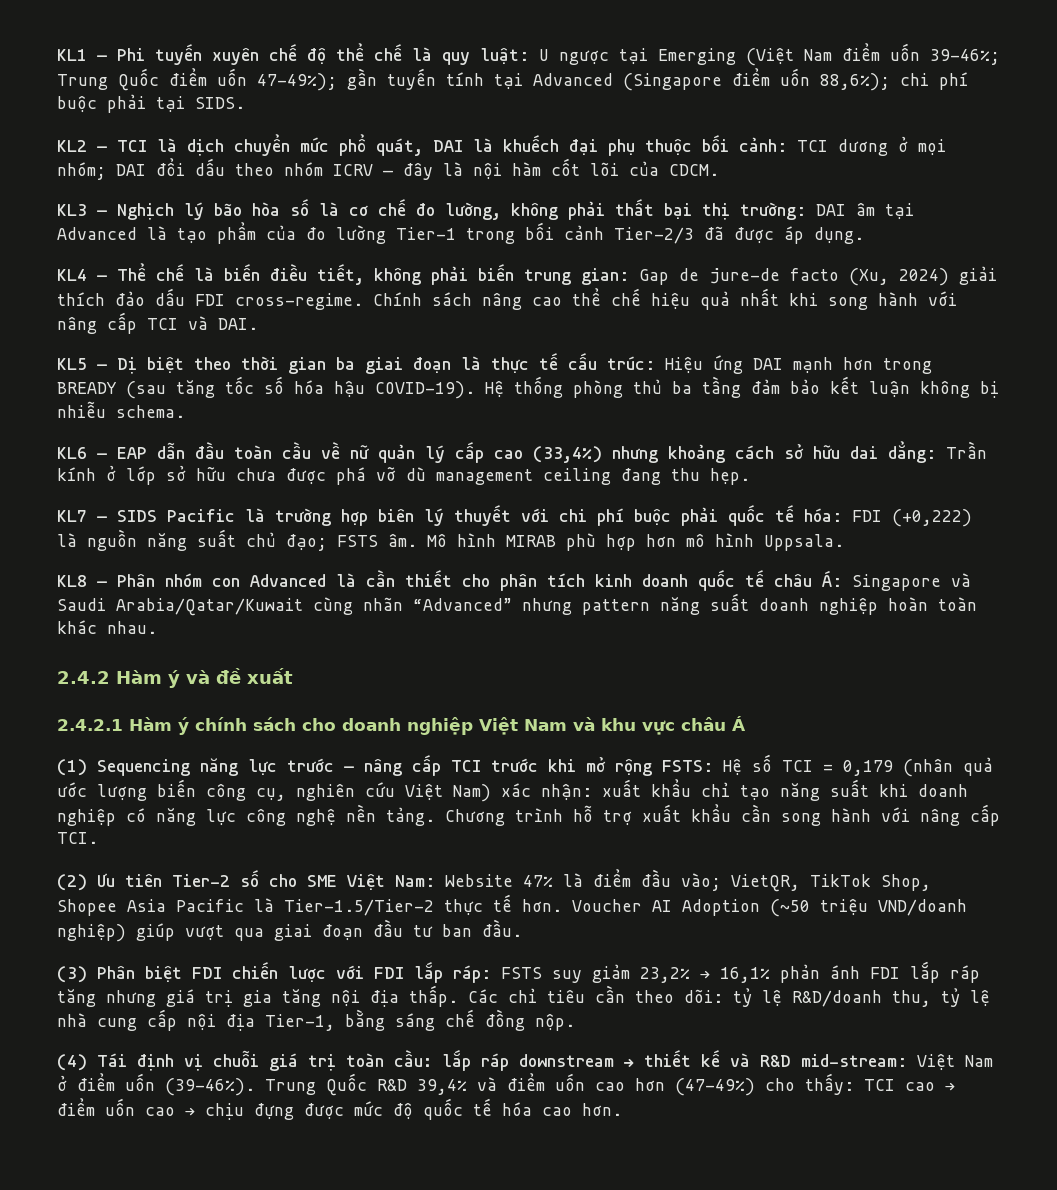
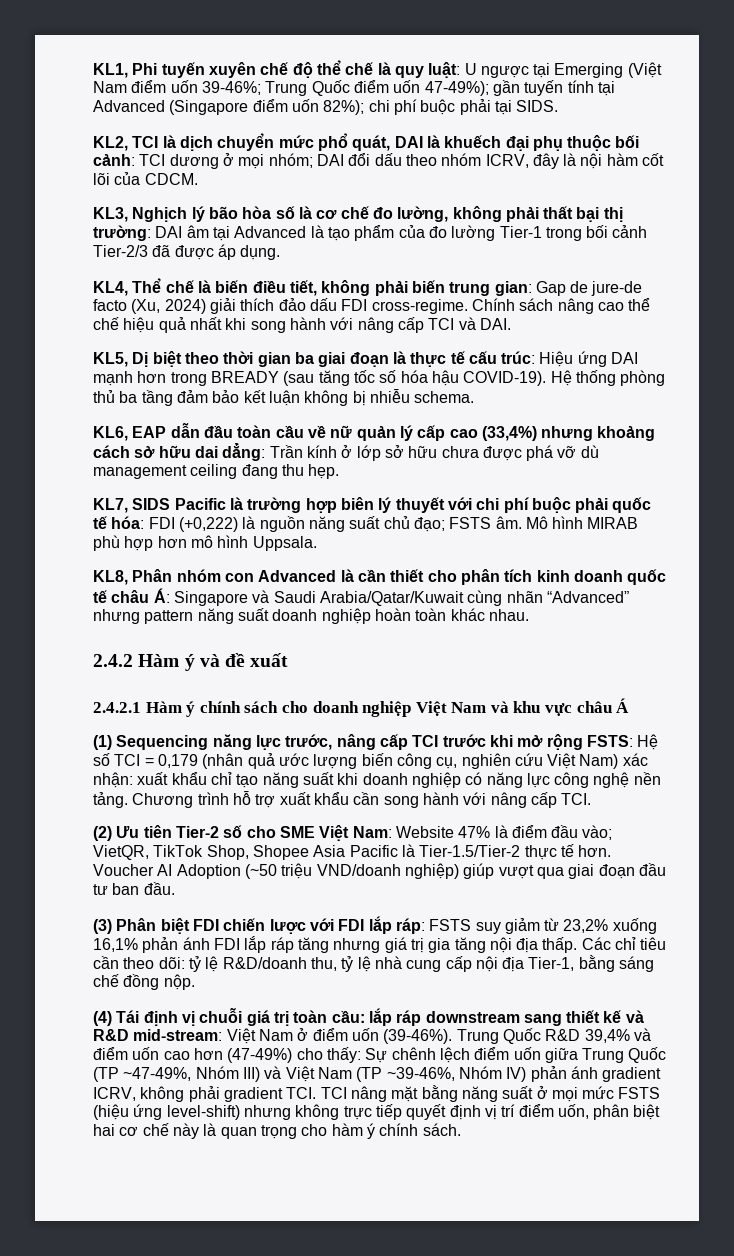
[57,49,107,61] KL1 — -> [93,63,128,78] KL1,
[820,73,890,91] 88,6%); -> [323,100,365,115] 82%);
[57,140,107,152] KL2 — -> [93,136,128,151] KL2,
[333,164,393,176] ICRV — -> [485,154,529,168] ICRV,
[57,204,107,216] KL3 — -> [93,207,128,222] KL3,
[57,269,107,281] KL4 — -> [93,281,128,296] KL4,
[57,358,107,370] KL5 — -> [93,352,128,367] KL5,
[57,447,107,459] KL6 — -> [93,426,128,441] KL6,
[57,510,107,522] KL7 — -> [93,498,128,513] KL7,
[57,575,107,587] KL8 — -> [93,570,128,585] KL8,
[287,758,354,772] trước — -> [285,734,333,750] trước,
[640,967,710,983] 23,2% → -> [544,918,657,934] từ 23,2% xuống
[624,1058,634,1068] → -> [523,1014,562,1026] sang
[864,1079,955,1091] [57,1098,622,1120] TCI cao → điểm uốn cao → chịu đựng được mức độ quốc tế hóa cao hơn. -> [365,1047,667,1063] [93,1066,662,1082] [93,1085,661,1102] [93,1104,661,1120] [93,1123,461,1139] Sự chênh lệch điểm uốn giữa Trung Quốc (TP ~47-49%, Nhóm III) và Việt Nam (TP ~39-46%, Nhóm IV) phản ánh gradient ICRV, không phải gradient TCI. TCI nâng mặt bằng năng suất ở mọi mức FSTS (hiệu ứng level-shift) nhưng không trực tiếp quyết định vị trí điểm uốn, phân biệt hai cơ chế này là quan trọng cho hàm ý chính sách.

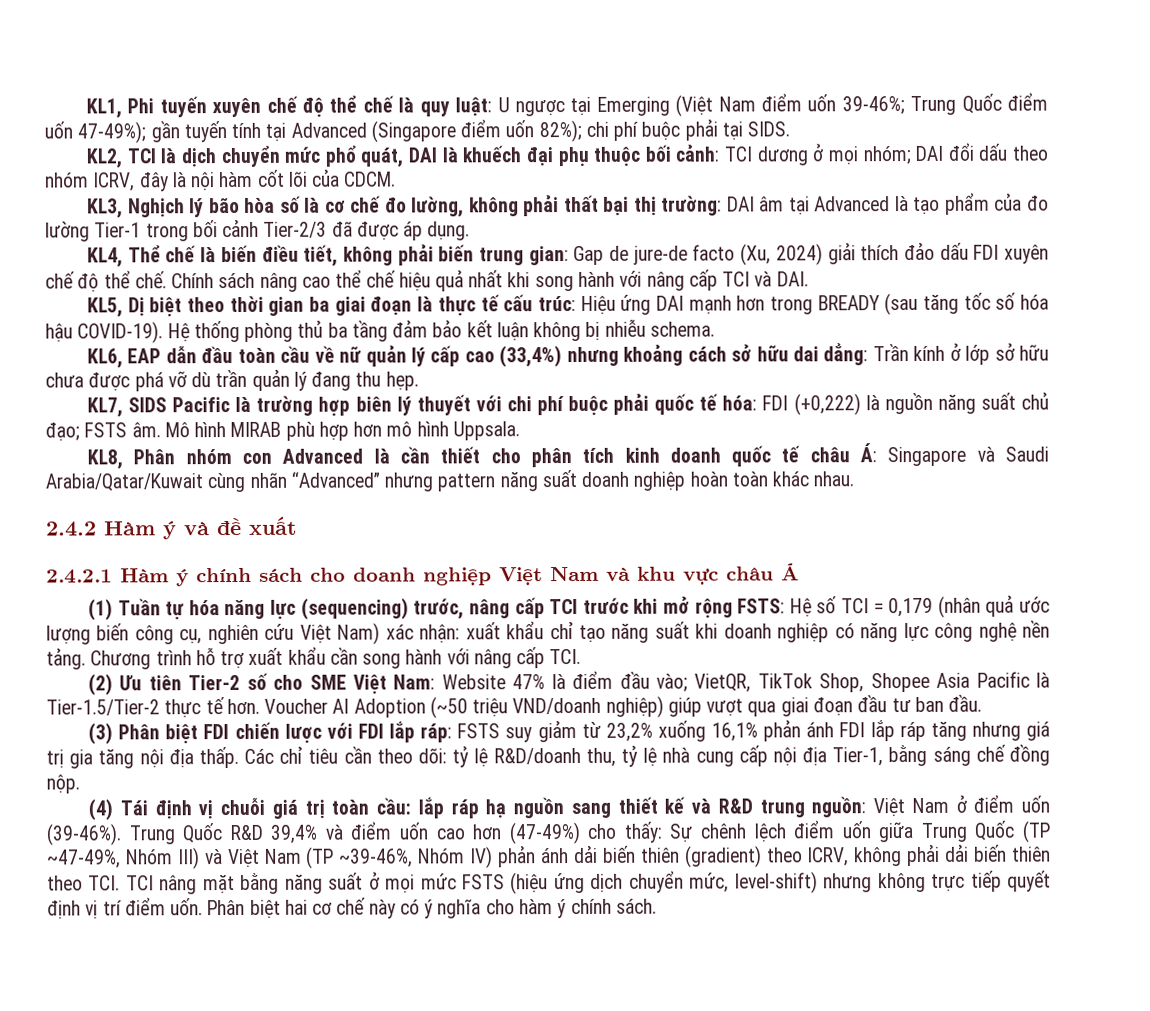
[371,299,468,314] cross-regime. -> [1004,244,1050,264] [45,270,167,292] xuyên chế độ thể chế.
[93,464,238,479] management ceiling -> [215,369,307,391] trần quản lý
[116,734,281,750] Sequencing năng lực -> [117,597,409,620] Tuần tự hóa năng lực (sequencing)
[425,1011,520,1023] downstream -> [485,797,565,819] hạ nguồn
[133,1029,223,1041] mid-stream: -> [759,796,867,818] trung nguồn:
[602,1067,662,1082] [93,1086,283,1102] gradient ICRV, không phải gradient -> [573,844,1051,868] [47,875,83,891] dải biến thiên (gradient) theo ICRV, không phải dải biến thiên theo
(163, 1112) none -> [590,870,730,893] dịch chuyển mức,
[557,1104,630,1120] uốn, phân -> [170,898,246,916] uốn. Phân
[203,1123,297,1139] là quan trọng -> [399,899,482,919] có ý nghĩa

